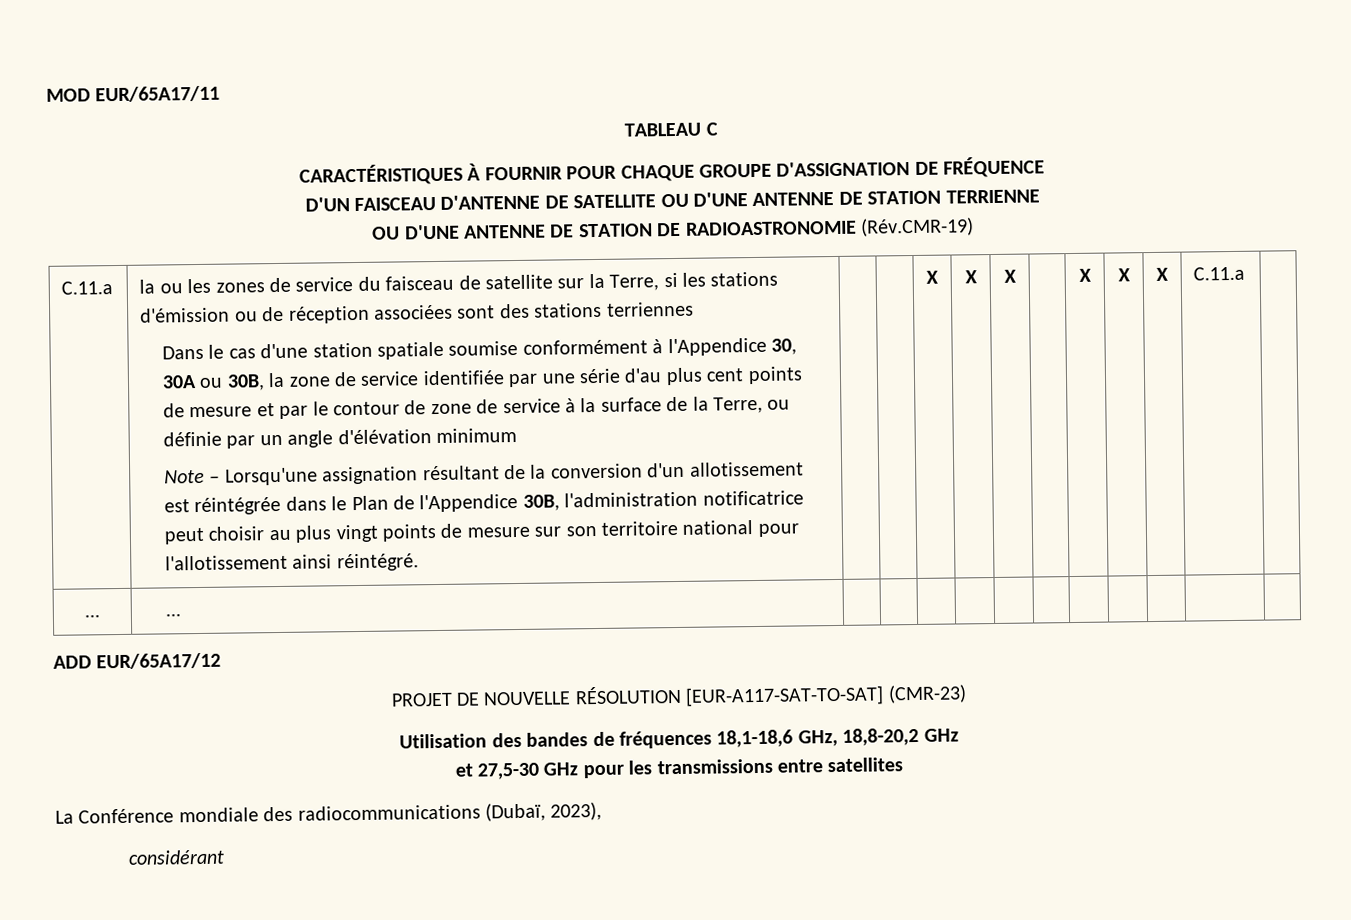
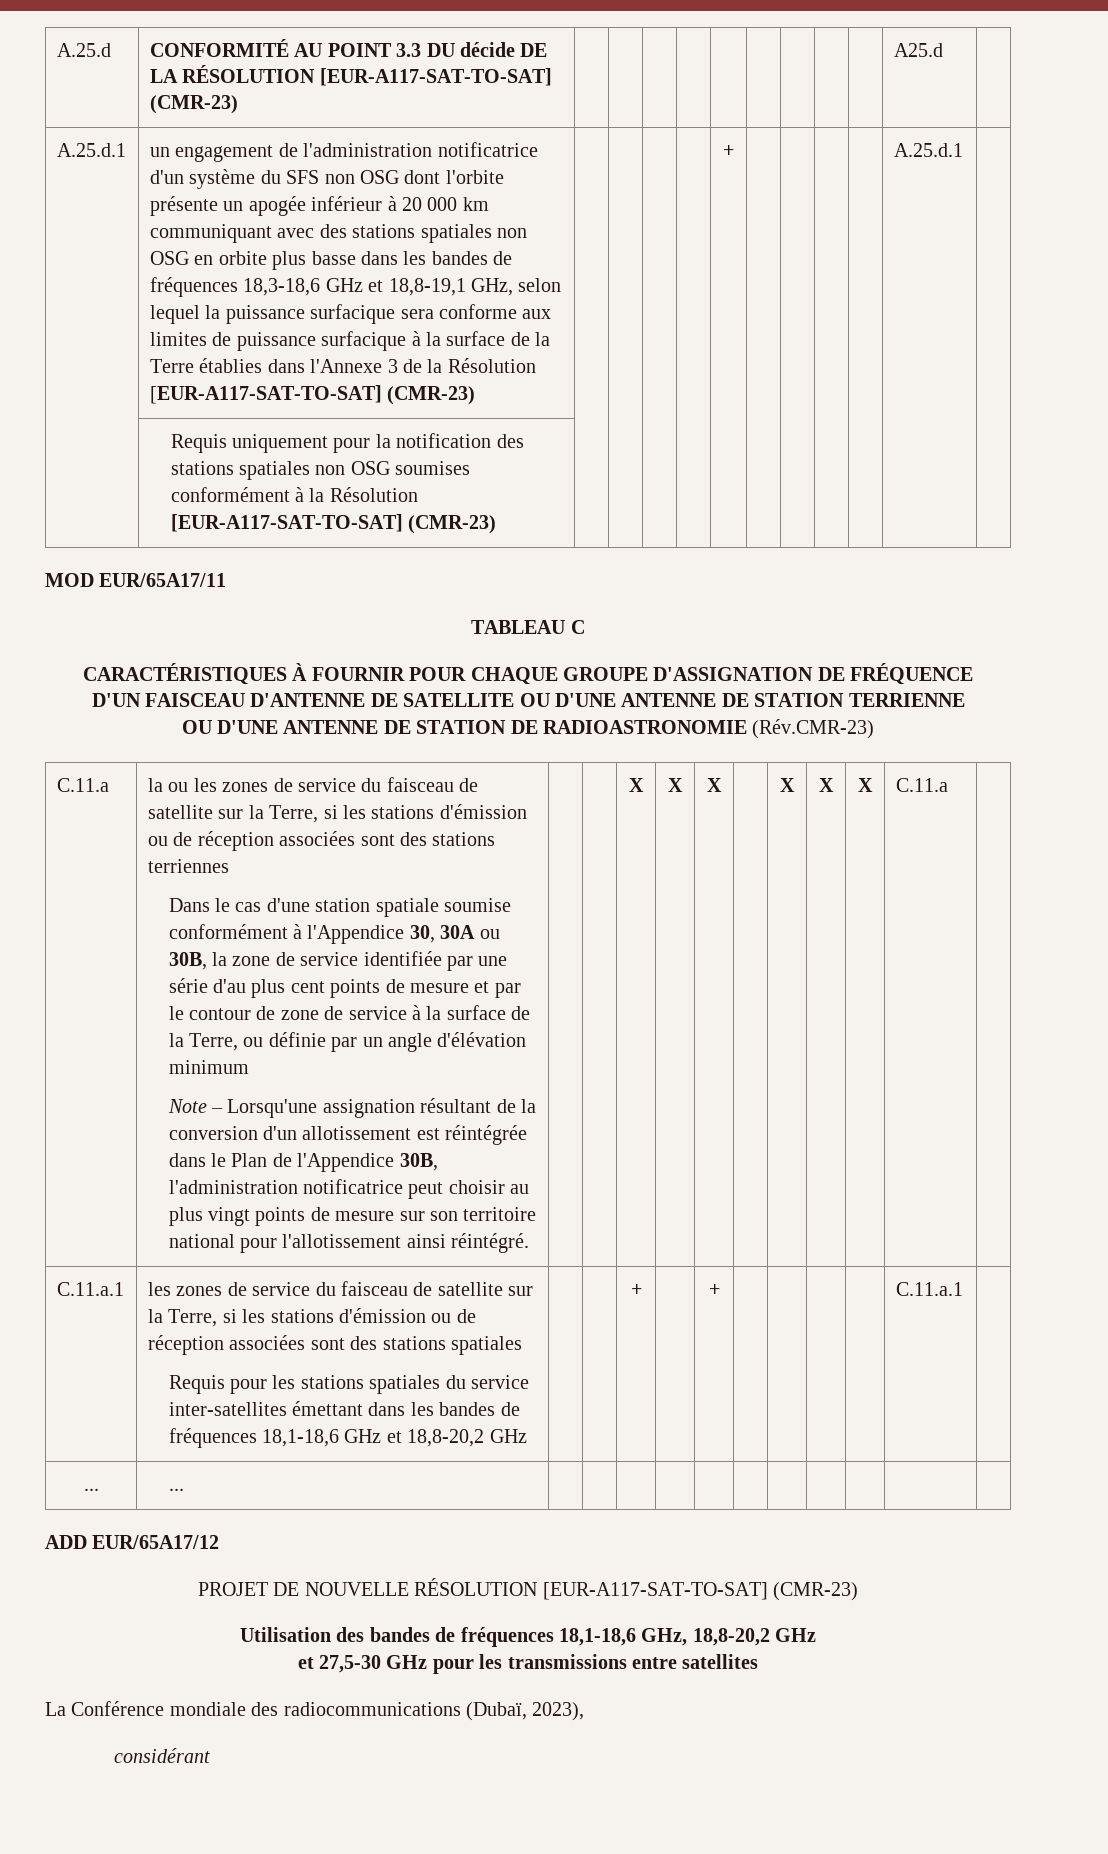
(46, 95) none -> [56,43,111,57] [149,39,548,57] [149,65,552,86] [149,95,238,114] [893,43,943,57] [56,143,126,157] [149,142,538,162] [149,169,504,189] [149,196,489,216] [149,224,527,243] [149,251,513,270] [149,277,562,297] [149,304,552,324] [149,331,551,351] [149,358,536,373] [149,385,476,405] [723,145,734,157] [893,143,963,157] [170,433,524,453] [170,461,471,480] [170,487,418,502] [170,514,496,534] A.25.d | CONFORMITÉ AU POINT 3.3 DU décide DE LA RÉSOLUTION [EUR-A117-SAT-TO-SAT] (CMR-23) | | | | | | | | | | A25.d | // A.25.d.1 | un engagement de l'administration notificatrice d'un système du SFS non OSG dont l'orbite présente un apogée inférieur à 20 000 km communiquant avec des stations spatiales non OSG en orbite plus basse dans les bandes de fréquences 18,3-18,6 GHz et 18,8-19,1 GHz, selon lequel la puissance surfacique sera conforme aux limites de puissance surfacique à la surface de la Terre établies dans l'Annexe 3 de la Résolution [EUR-A117-SAT-TO-SAT] (CMR-23) | | | | | + | | | | | A.25.d.1 | // | Requis uniquement pour la notification des stations spatiales non OSG soumises conformément à la Résolution [EUR-A117-SAT-TO-SAT] (CMR-23) | | | | | | | | | | | //
[859,217,974,237] (Rév.CMR-19) -> [752,719,875,739] (Rév.CMR-23)
(1246, 273) none -> [56,1282,124,1296] [147,1281,534,1296] [147,1308,476,1327] [147,1335,522,1355] [168,1375,529,1394] [168,1401,520,1416] [168,1428,527,1448] [630,1284,642,1296] [708,1284,720,1296] [895,1282,963,1296] // C.11.a.1 | les zones de service du faisceau de satellite sur la Terre, si les stations d'émission ou de réception associées sont des stations spatiales // Requis pour les stations spatiales du service inter-satellites émettant dans les bandes de fréquences 18,1-18,6 GHz et 18,8-20,2 GHz | | | + | | + | | | | | C.11.a.1 |

